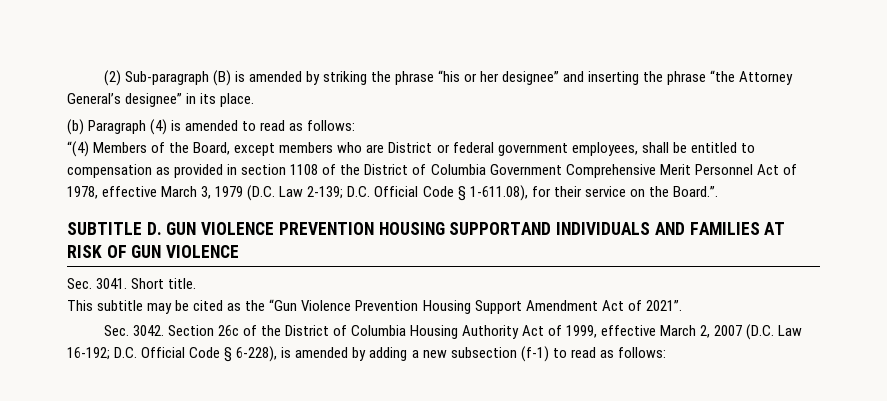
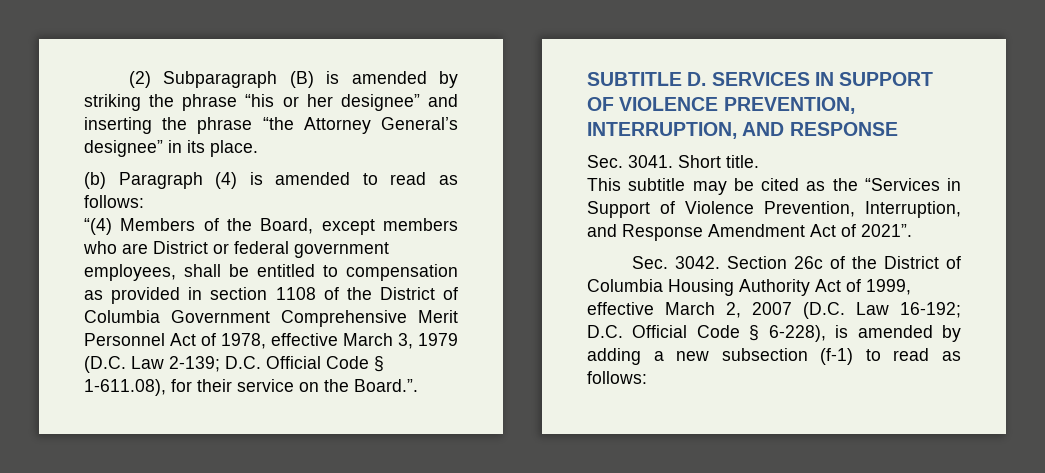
[124,71,209,85] Sub-paragraph -> [163,71,278,88] Subparagraph
[166,222,786,235] [67,245,240,258] GUN VIOLENCE PREVENTION HOUSING SUPPORTAND INDIVIDUALS AND FAMILIES AT RISK OF GUN VIOLENCE -> [711,72,934,86] [587,97,855,114] [587,122,898,139] SERVICES IN SUPPORT OF VIOLENCE PREVENTION, INTERRUPTION, AND RESPONSE
[269,299,522,314] “Gun Violence Prevention Housing Support -> [864,178,961,191] [587,201,961,218] [587,224,703,241] “Services in Support of Violence Prevention, Interruption, and Response

